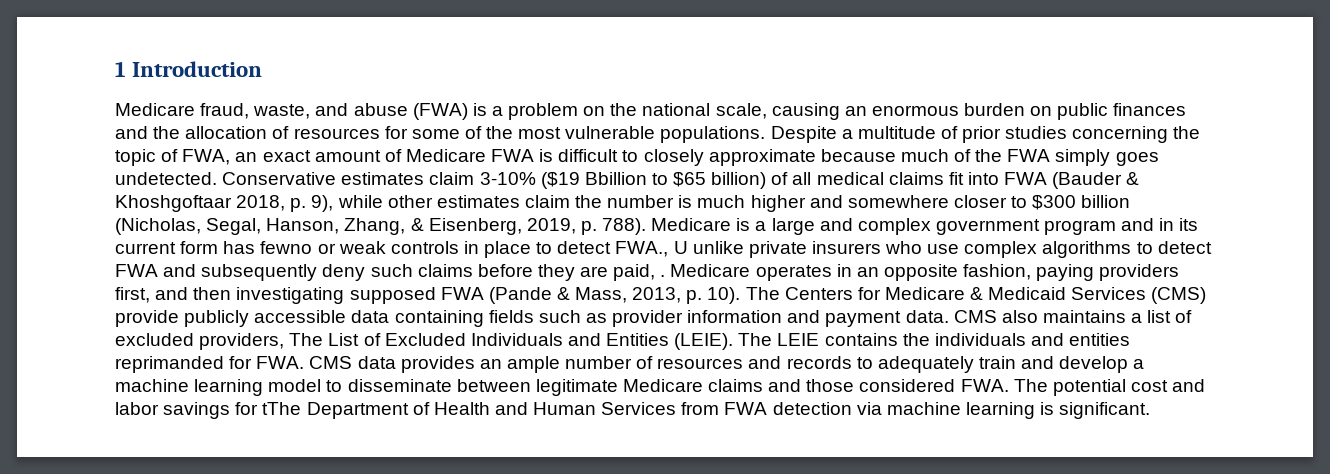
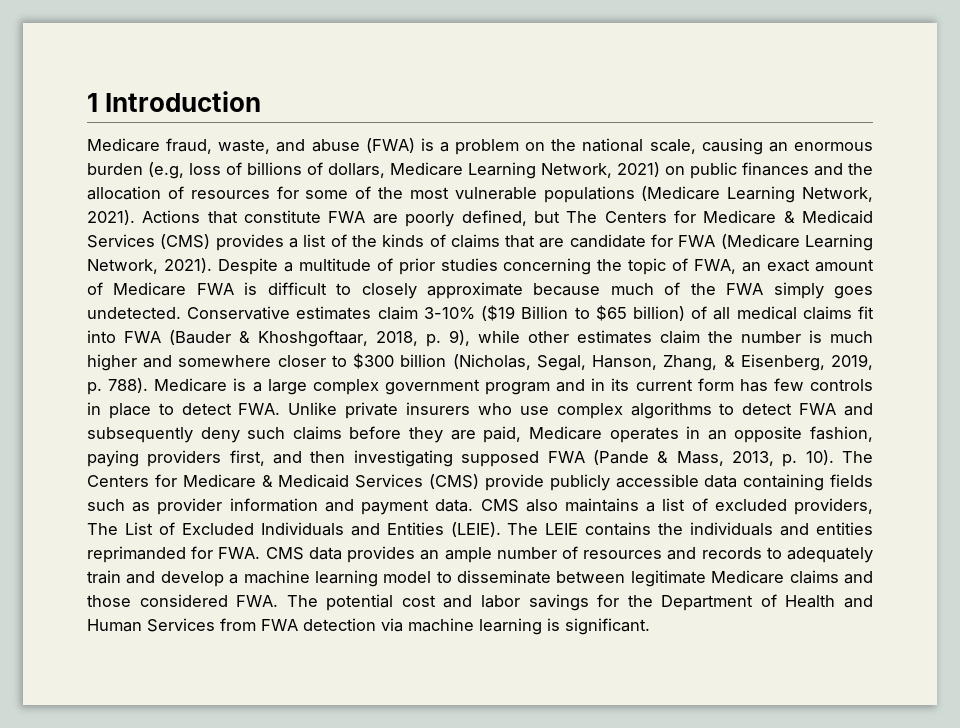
(1026, 109) none -> [148,162,660,179] (e.g, loss of billions of dollars, Medicare Learning Network, 2021)
[660,126,766,143] populations. -> [543,186,874,203] [87,210,873,227] [87,234,873,251] [87,258,212,274] populations (Medicare Learning Network, 2021). Actions that constitute FWA are poorly defined, but The Centers for Medicare & Medicaid Services (CMS) provides a list of the kinds of claims that are candidate for FWA (Medicare Learning Network, 2021).
[584,172,647,185] Bbillion -> [521,306,569,319] Billion
[115,195,232,212] Khoshgoftaar -> [258,330,368,347] Khoshgoftaar,
[819,218,853,231] and -> (307, 387) none
[260,241,386,254] fewno or weak -> [773,378,804,391] few
[615,241,744,257] FWA., U unlike -> [238,402,338,415] FWA. Unlike
[660,275,666,277] . -> (522, 434) none
[262,402,302,415] tThe -> [627,595,653,607] the

